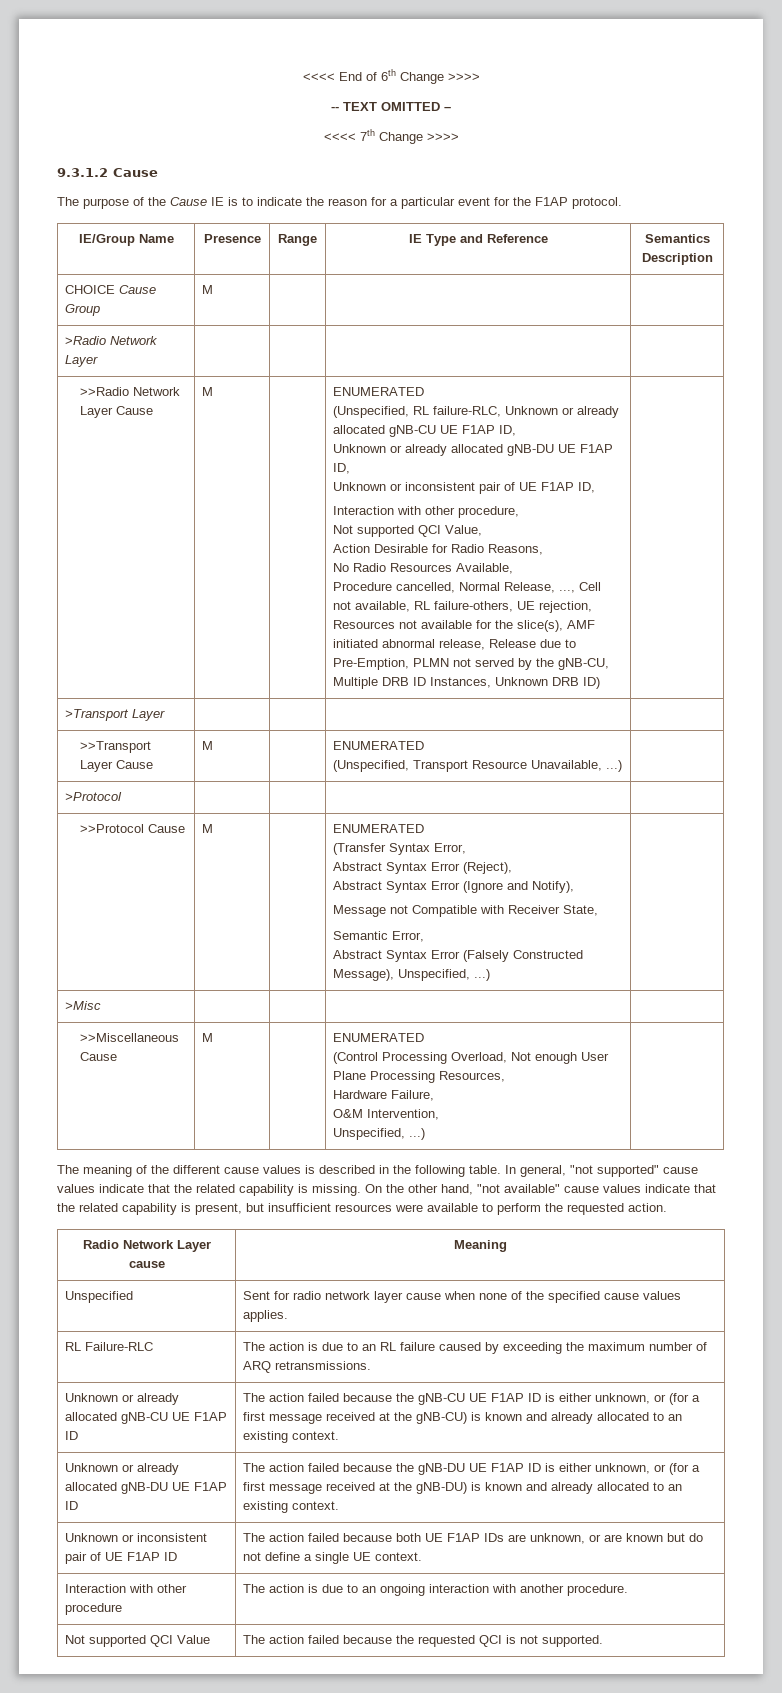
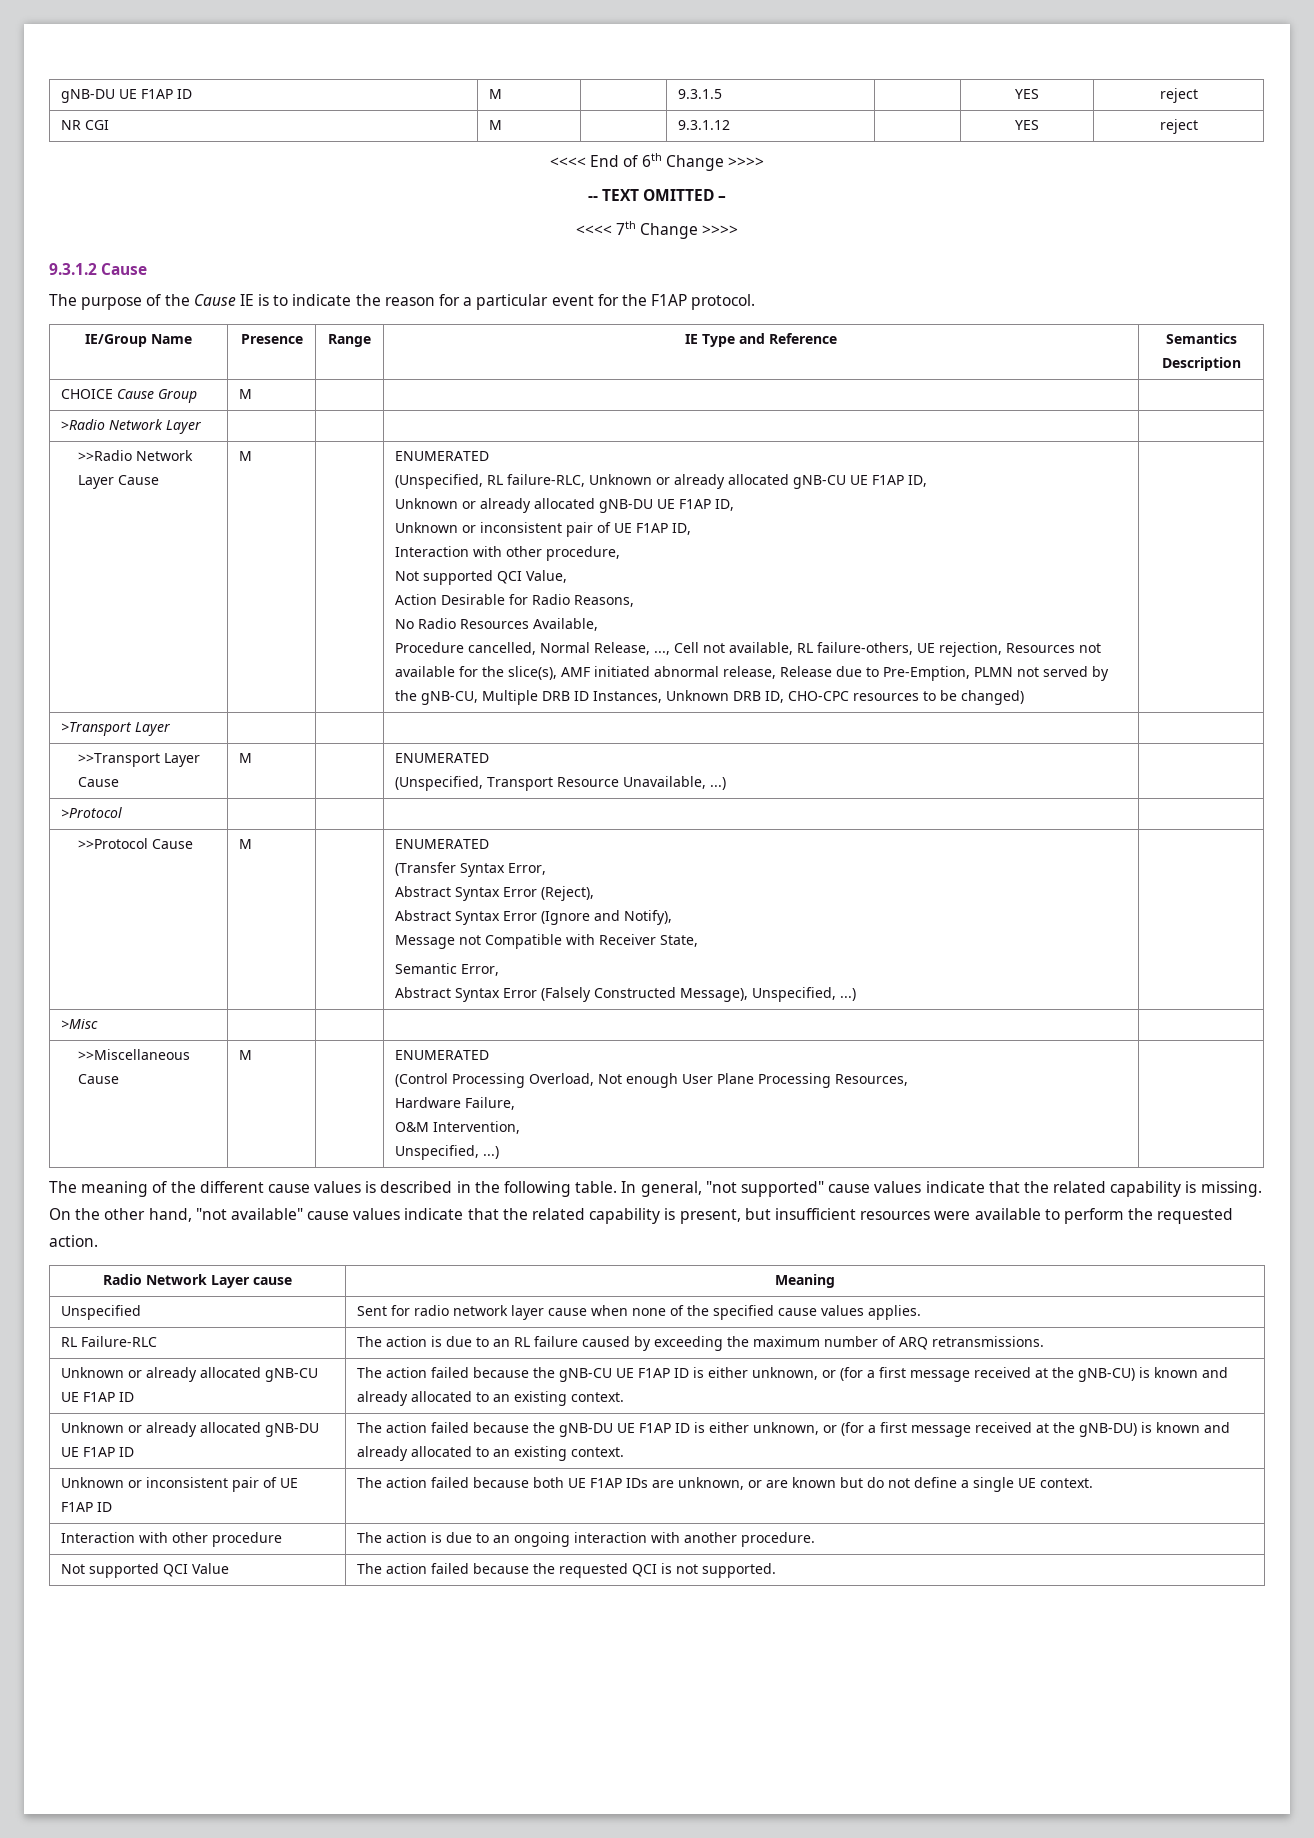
(302, 77) none -> [61,89,193,103] [489,89,503,99] [678,89,723,99] [1015,89,1039,99] [1159,88,1198,103] [61,120,110,130] [489,120,503,130] [678,120,731,130] [1015,120,1039,130] [1159,119,1198,134] gNB-DU UE F1AP ID | M | | 9.3.1.5 | | YES | reject // NR CGI | M | | 9.3.1.12 | | YES | reject //
[583,677,601,689] ID) -> [765,690,1025,705] ID, CHO-CPC resources to be changed)

